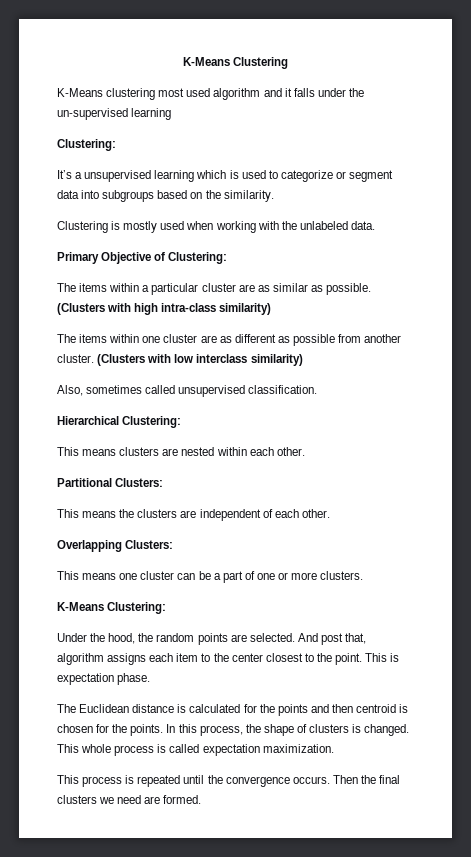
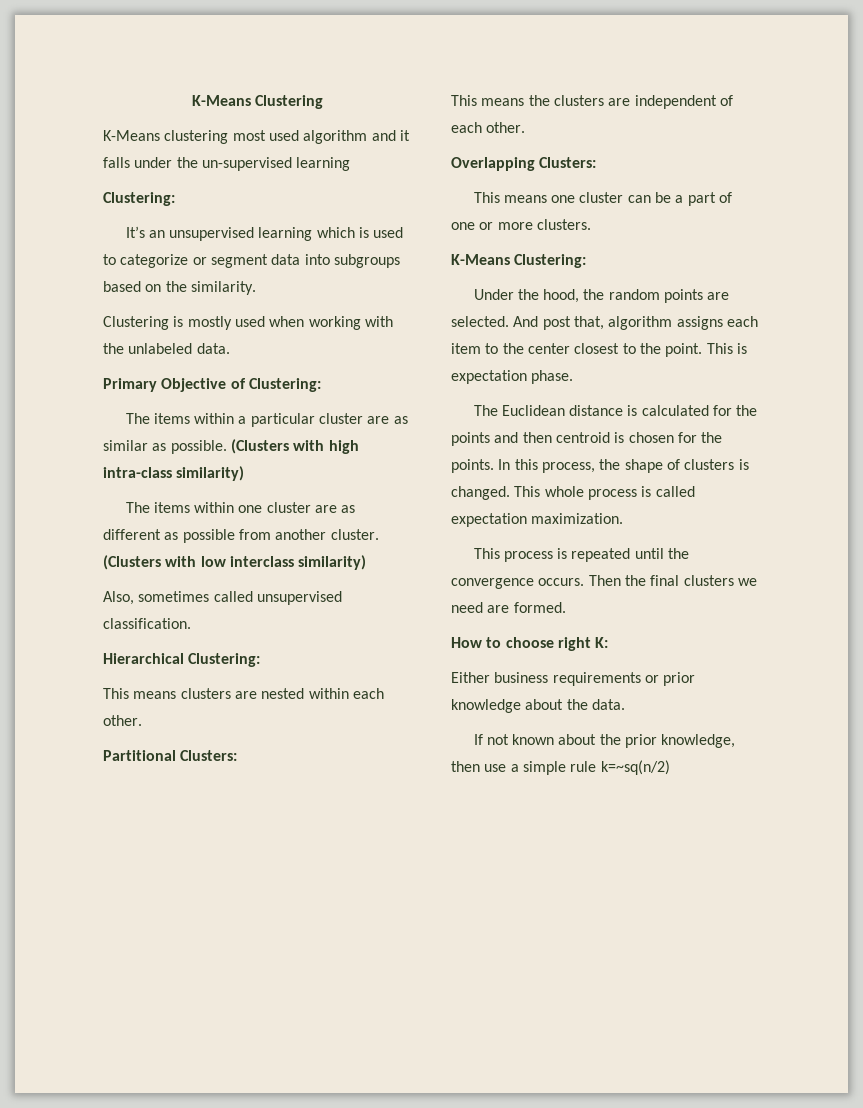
[75,172,83,179] a -> [148,230,165,238] an
(202, 799) none -> [451,637,609,651] [451,672,696,686] [451,699,625,713] [473,734,736,748] [451,760,670,775] // How to choose right K: // Either business requirements or prior knowledge about the data. // If not known about the prior knowledge, then use a simple rule k=~sq(n/2)

